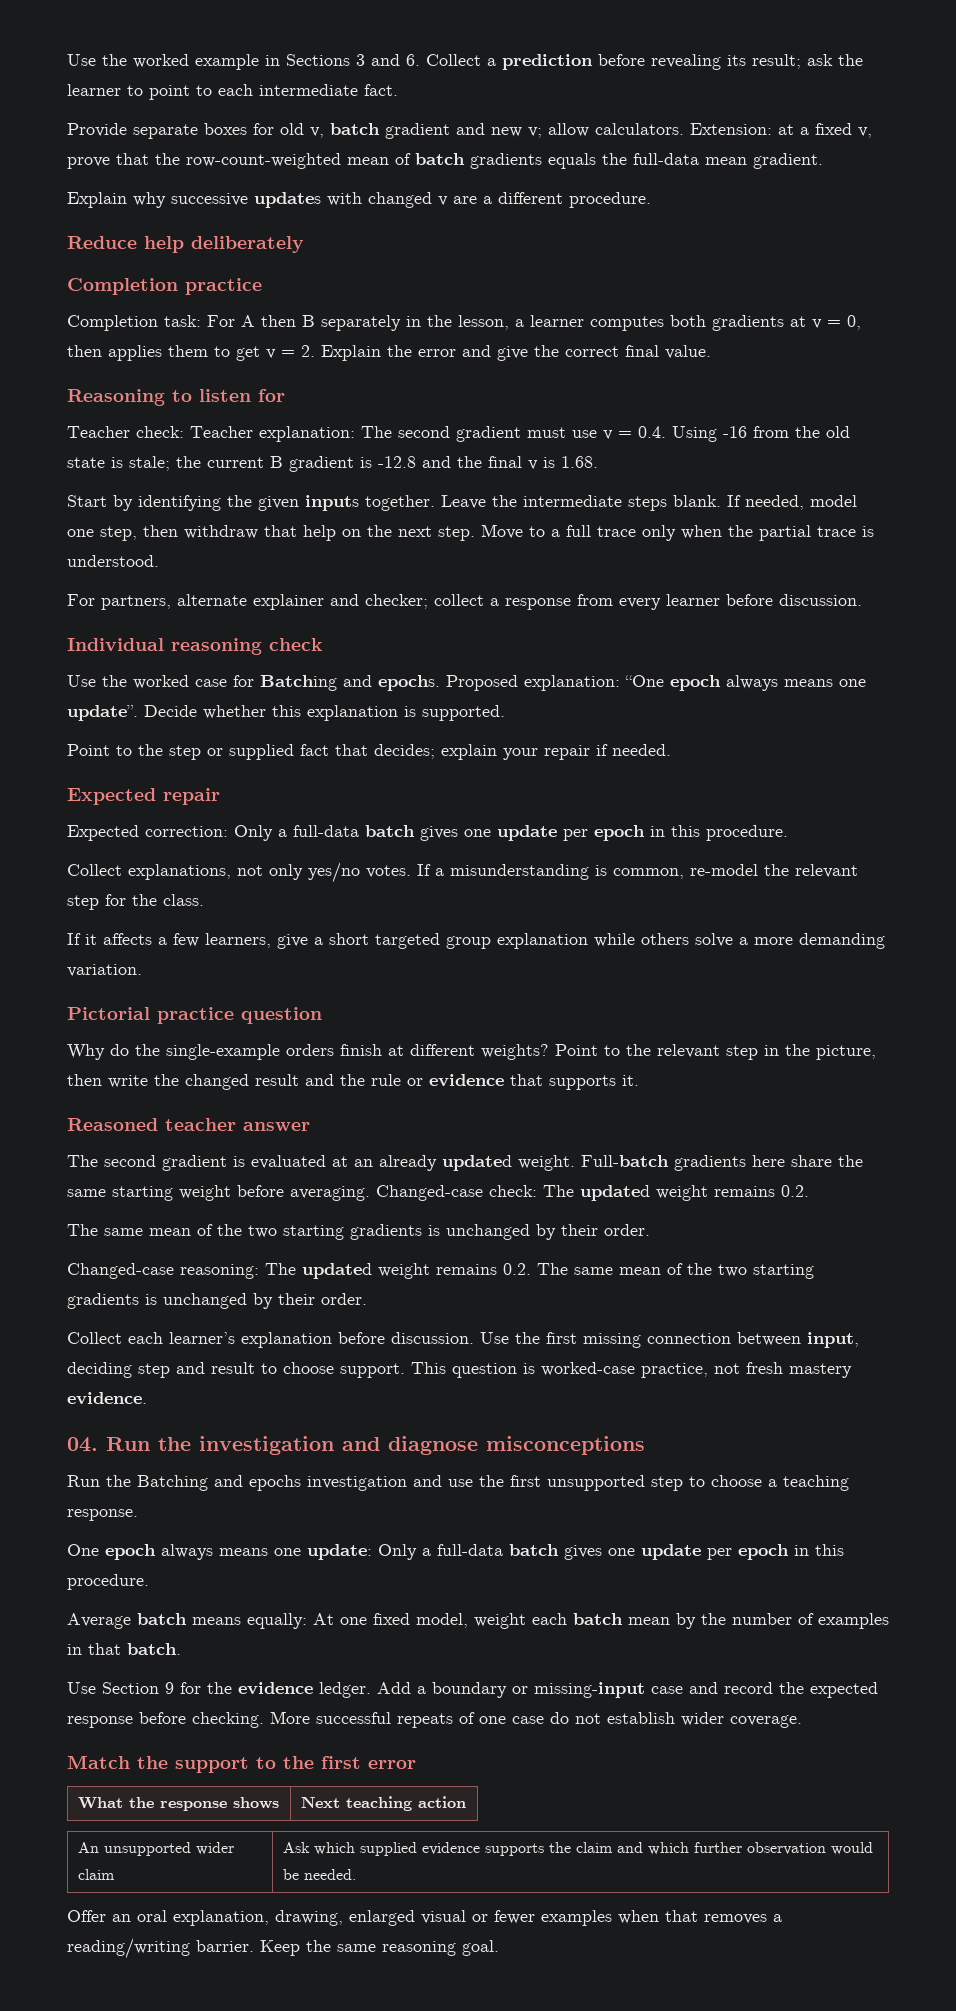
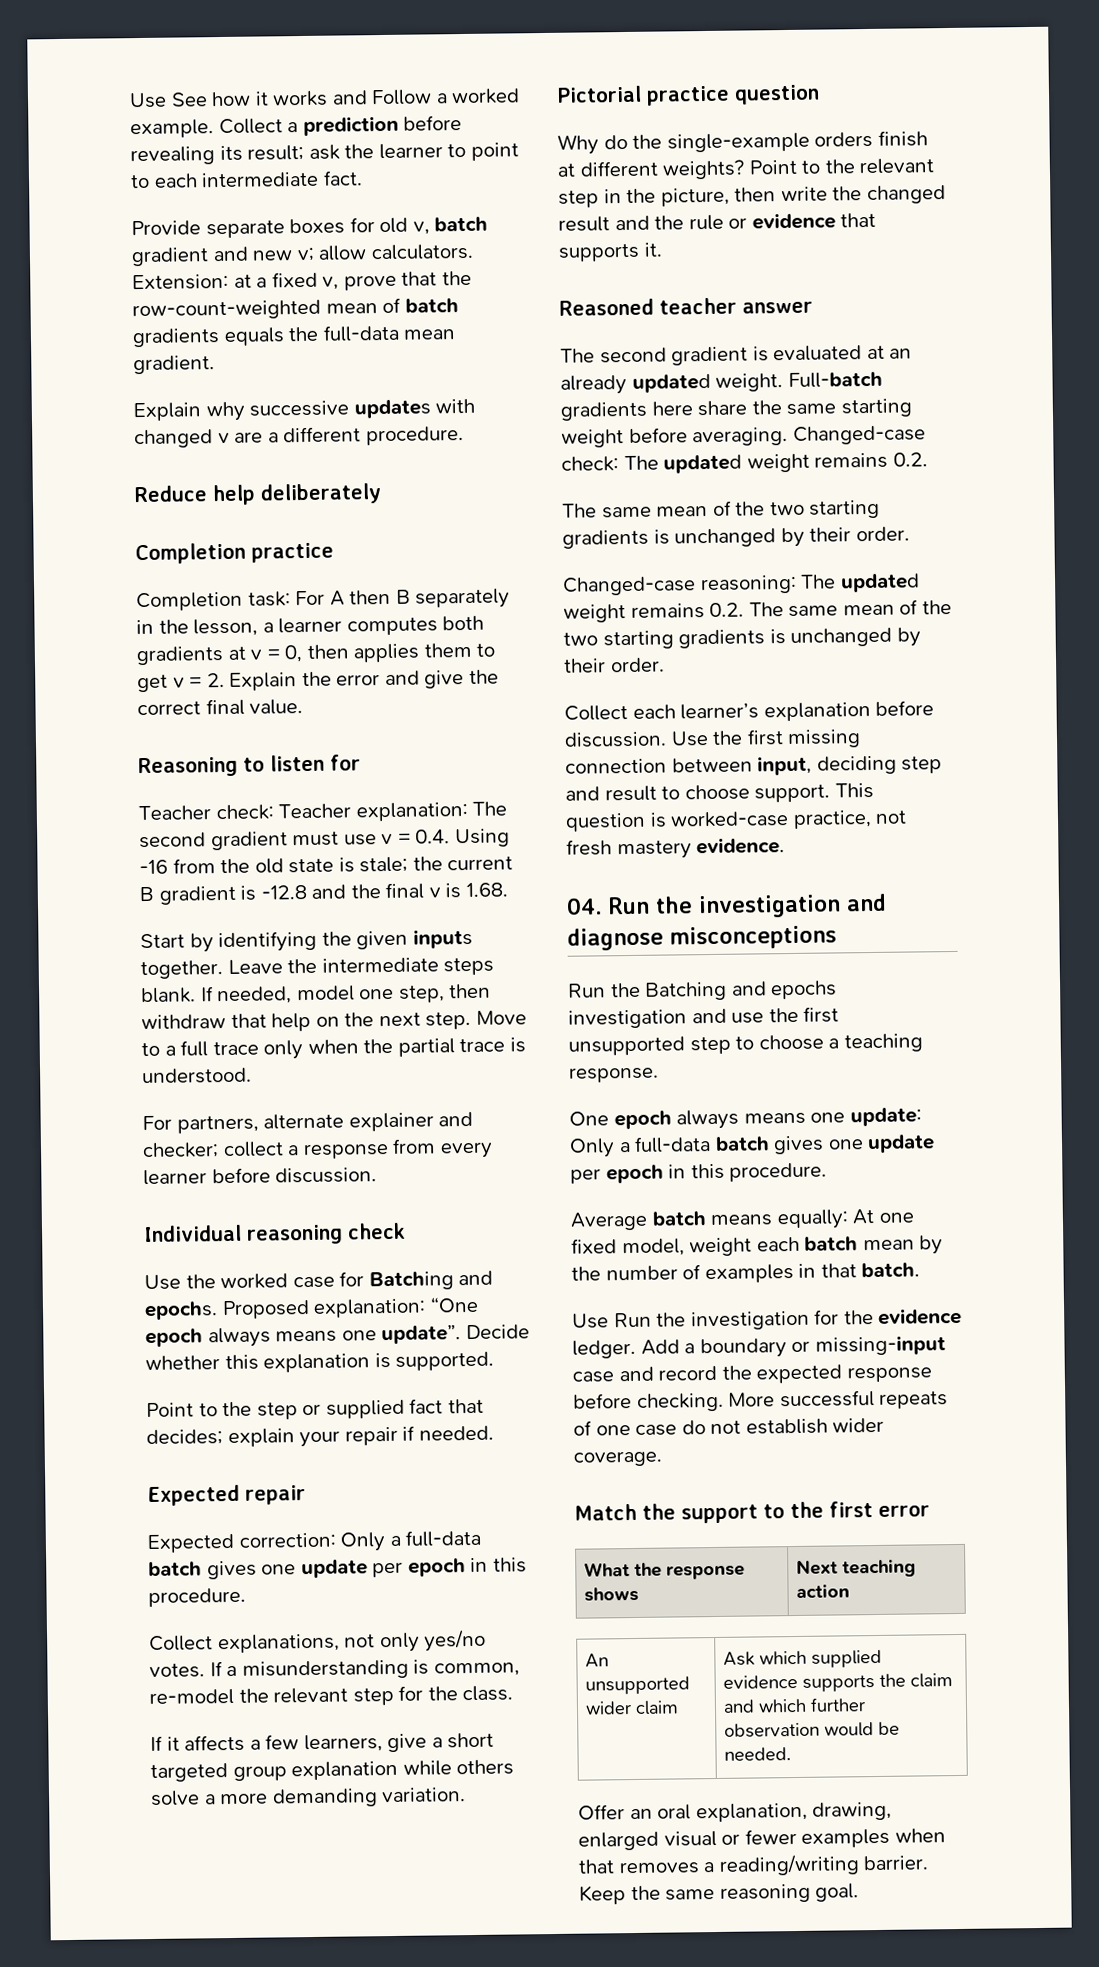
[67,54,420,70] Use the worked example in Sections 3 and 6. -> [129,88,521,109] [130,119,214,139] Use See how it works and Follow a worked example.
[102,1682,174,1694] Section 9 -> [613,1310,810,1331] Run the investigation

